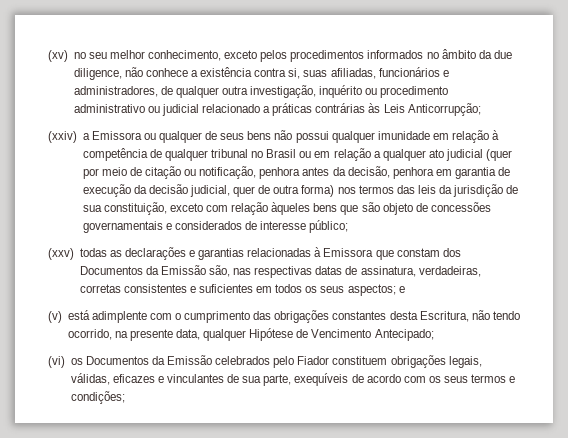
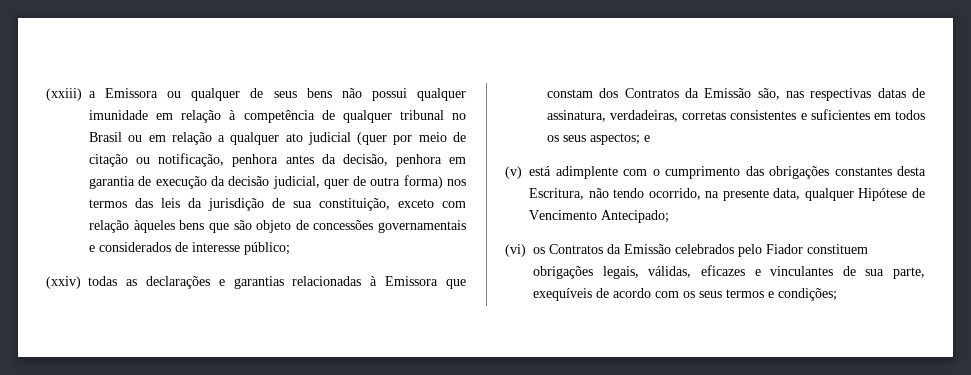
[48,49,512,62] [73,67,449,80] [73,85,449,98] [73,103,481,116] [48,131,77,143] (xv) no seu melhor conhecimento, exceto pelos procedimentos informados no âmbito da due diligence, não conhece a existência contra si, suas afiliadas, funcionários e administradores, de qualquer outra investigação, inquérito ou procedimento administrativo ou judicial relacionado a práticas contrárias às Leis Anticorrupção; // (xxiv) -> [46,88,82,101] (xxiii)
[48,248,74,260] (xxv) -> [46,276,81,289] (xxiv)
[79,266,143,275] Documentos -> [624,88,679,98] Contratos
[85,356,149,365] Documentos -> [549,244,603,254] Contratos

